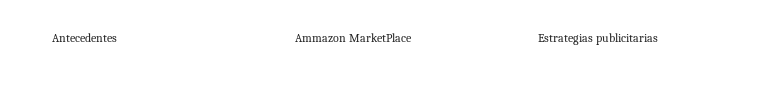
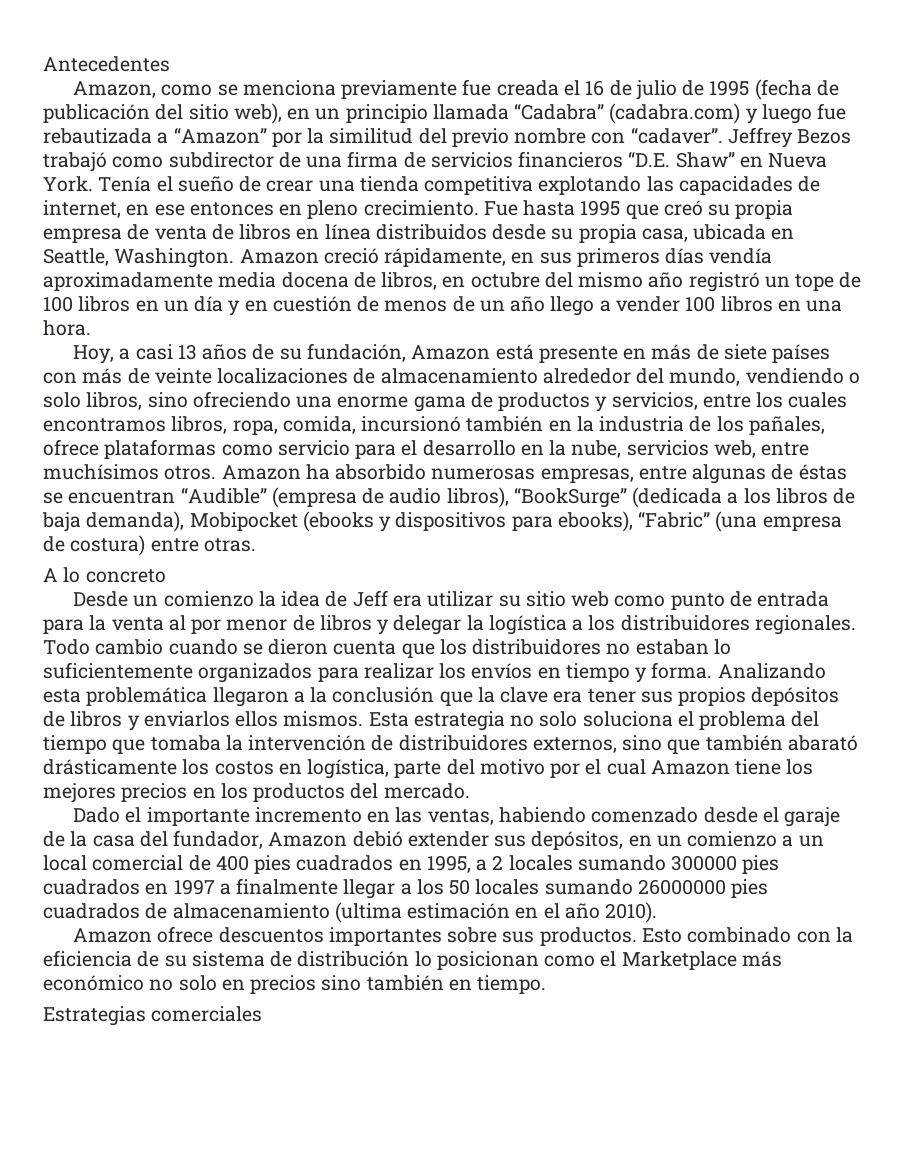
[295,33,413,43] Ammazon MarketPlace -> [73,79,839,100] [43,103,847,124] [43,127,852,148] [43,151,828,172] [43,176,821,195] [43,200,794,219] [43,224,795,243] [43,248,773,268] [43,272,862,292] [43,296,843,316] [43,320,91,336] [73,343,831,364] [43,368,860,386] [43,391,848,412] [43,416,825,435] [43,439,810,459] [43,464,847,484] [43,487,856,508] [42,511,842,532] [43,535,256,556] [43,567,166,583] [73,590,830,610] [43,615,856,635] [43,639,731,658] [43,662,826,683] [43,687,840,707] [43,711,820,731] [43,735,858,754] [43,759,814,779] [43,783,470,803] [73,807,841,827] [43,830,824,850] [43,855,780,874] [43,878,769,899] [43,902,658,923] [73,926,853,946] [43,950,782,970] [43,975,547,994] Amazon, como se menciona previamente fue creada el 16 de julio de 1995 (fecha de publicación del sitio web), en un principio llamada “Cadabra” (cadabra.com) y luego fue rebautizada a “Amazon” por la similitud del previo nombre con “cadaver”. Jeffrey Bezos trabajó como subdirector de una firma de servicios financieros “D.E. Shaw” en Nueva York. Tenía el sueño de crear una tienda competitiva explotando las capacidades de internet, en ese entonces en pleno crecimiento. Fue hasta 1995 que creó su propia empresa de venta de libros en línea distribuidos desde su propia casa, ubicada en Seattle, Washington. Amazon creció rápidamente, en sus primeros días vendía aproximadamente media docena de libros, en octubre del mismo año registró un tope de 100 libros en un día y en cuestión de menos de un año llego a vender 100 libros en una hora. // Hoy, a casi 13 años de su fundación, Amazon está presente en más de siete países con más de veinte localizaciones de almacenamiento alrededor del mundo, vendiendo o solo libros, sino ofreciendo una enorme gama de productos y servicios, entre los cuales encontramos libros, ropa, comida, incursionó también en la industria de los pañales, ofrece plataformas como servicio para el desarrollo en la nube, servicios web, entre muchísimos otros. Amazon ha absorbido numerosas empresas, entre algunas de éstas se encuentran “Audible” (empresa de audio libros), “BookSurge” (dedicada a los libros de baja demanda), Mobipocket (ebooks y dispositivos para ebooks), “Fabric” (una empresa de costura) entre otras. // A lo concreto // Desde un comienzo la idea de Jeff era utilizar su sitio web como punto de entrada para la venta al por menor de libros y delegar la logística a los distribuidores regionales. Todo cambio cuando se dieron cuenta que los distribuidores no estaban lo suficientemente organizados para realizar los envíos en tiempo y forma. Analizando esta problemática llegaron a la conclusión que la clave era tener sus propios depósitos de libros y enviarlos ellos mismos. Esta estrategia no solo soluciona el problema del tiempo que tomaba la intervención de distribuidores externos, sino que también abarató drásticamente los costos en logística, parte del motivo por el cual Amazon tiene los mejores precios en los productos del mercado. // Dado el importante incremento en las ventas, habiendo comenzado desde el garaje de la casa del fundador, Amazon debió extender sus depósitos, en un comienzo a un local comercial de 400 pies cuadrados en 1995, a 2 locales sumando 300000 pies cuadrados en 1997 a finalmente llegar a los 50 locales sumando 26000000 pies cuadrados de almacenamiento (ultima estimación en el año 2010). // Amazon ofrece descuentos importantes sobre sus productos. Esto combinado con la eficiencia de su sistema de distribución lo posicionan como el Marketplace más económico no solo en precios sino también en tiempo.
[596,33,659,45] publicitarias -> [151,1006,263,1022] comerciales

